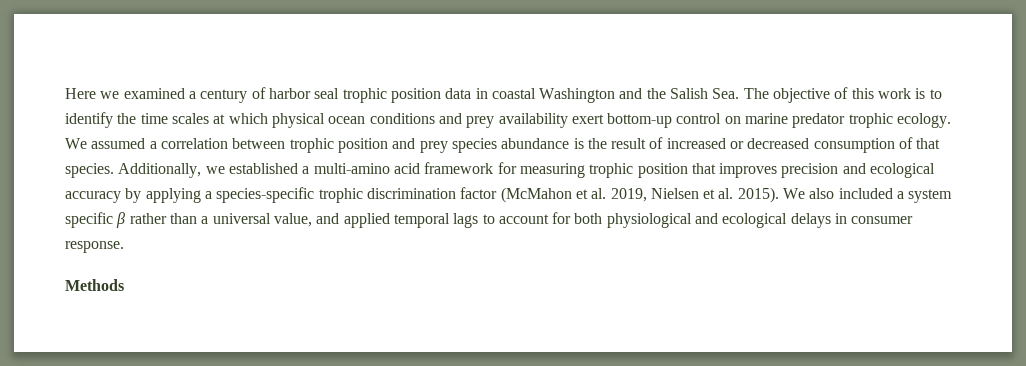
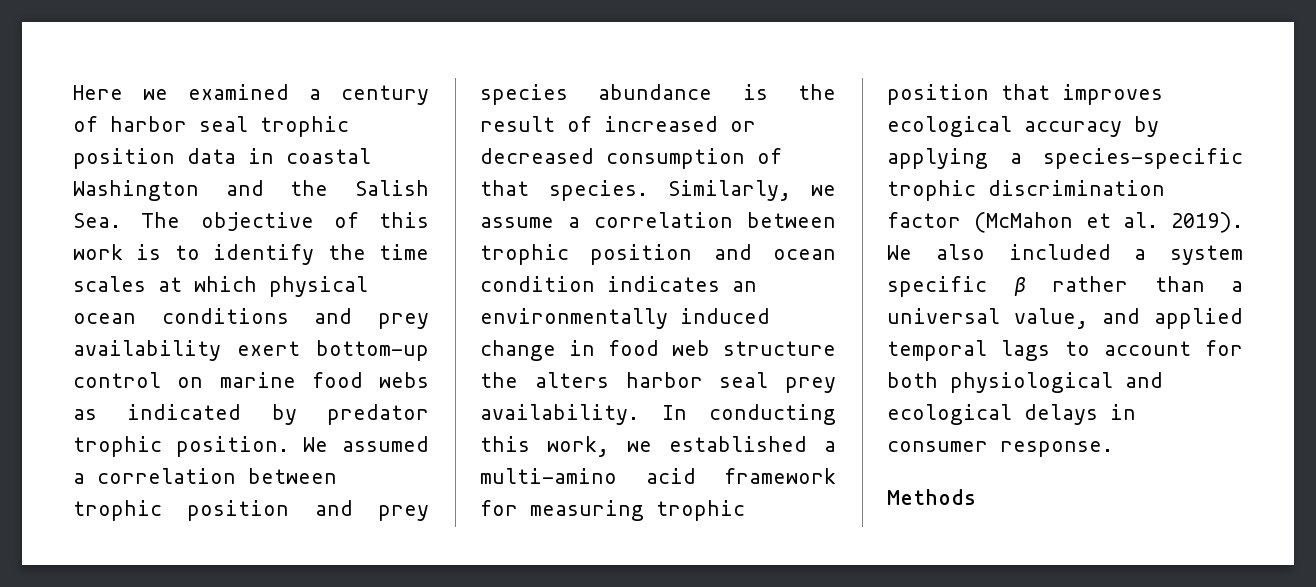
(789, 118) none -> [311,372,429,388] [73,404,297,425] food webs as indicated by
[897,113,952,128] ecology. -> [176,436,289,457] position.
[118,163,202,178] Additionally, -> [668,180,836,201] [480,212,836,228] [480,244,836,265] [480,276,757,292] [480,308,770,329] [480,340,836,361] [480,372,836,393] [480,404,836,425] [480,436,610,457] Similarly, we assume a correlation between trophic position and ocean condition indicates an environmentally induced change in food web structure the alters harbor seal prey availability. In conducting this work,
[781,163,866,178] precision and -> (1163, 94) none
[610,187,779,203] 2019, Nielsen et al. 2015). -> [1171,212,1243,233] 2019).

